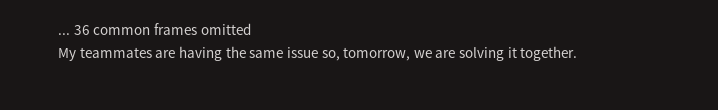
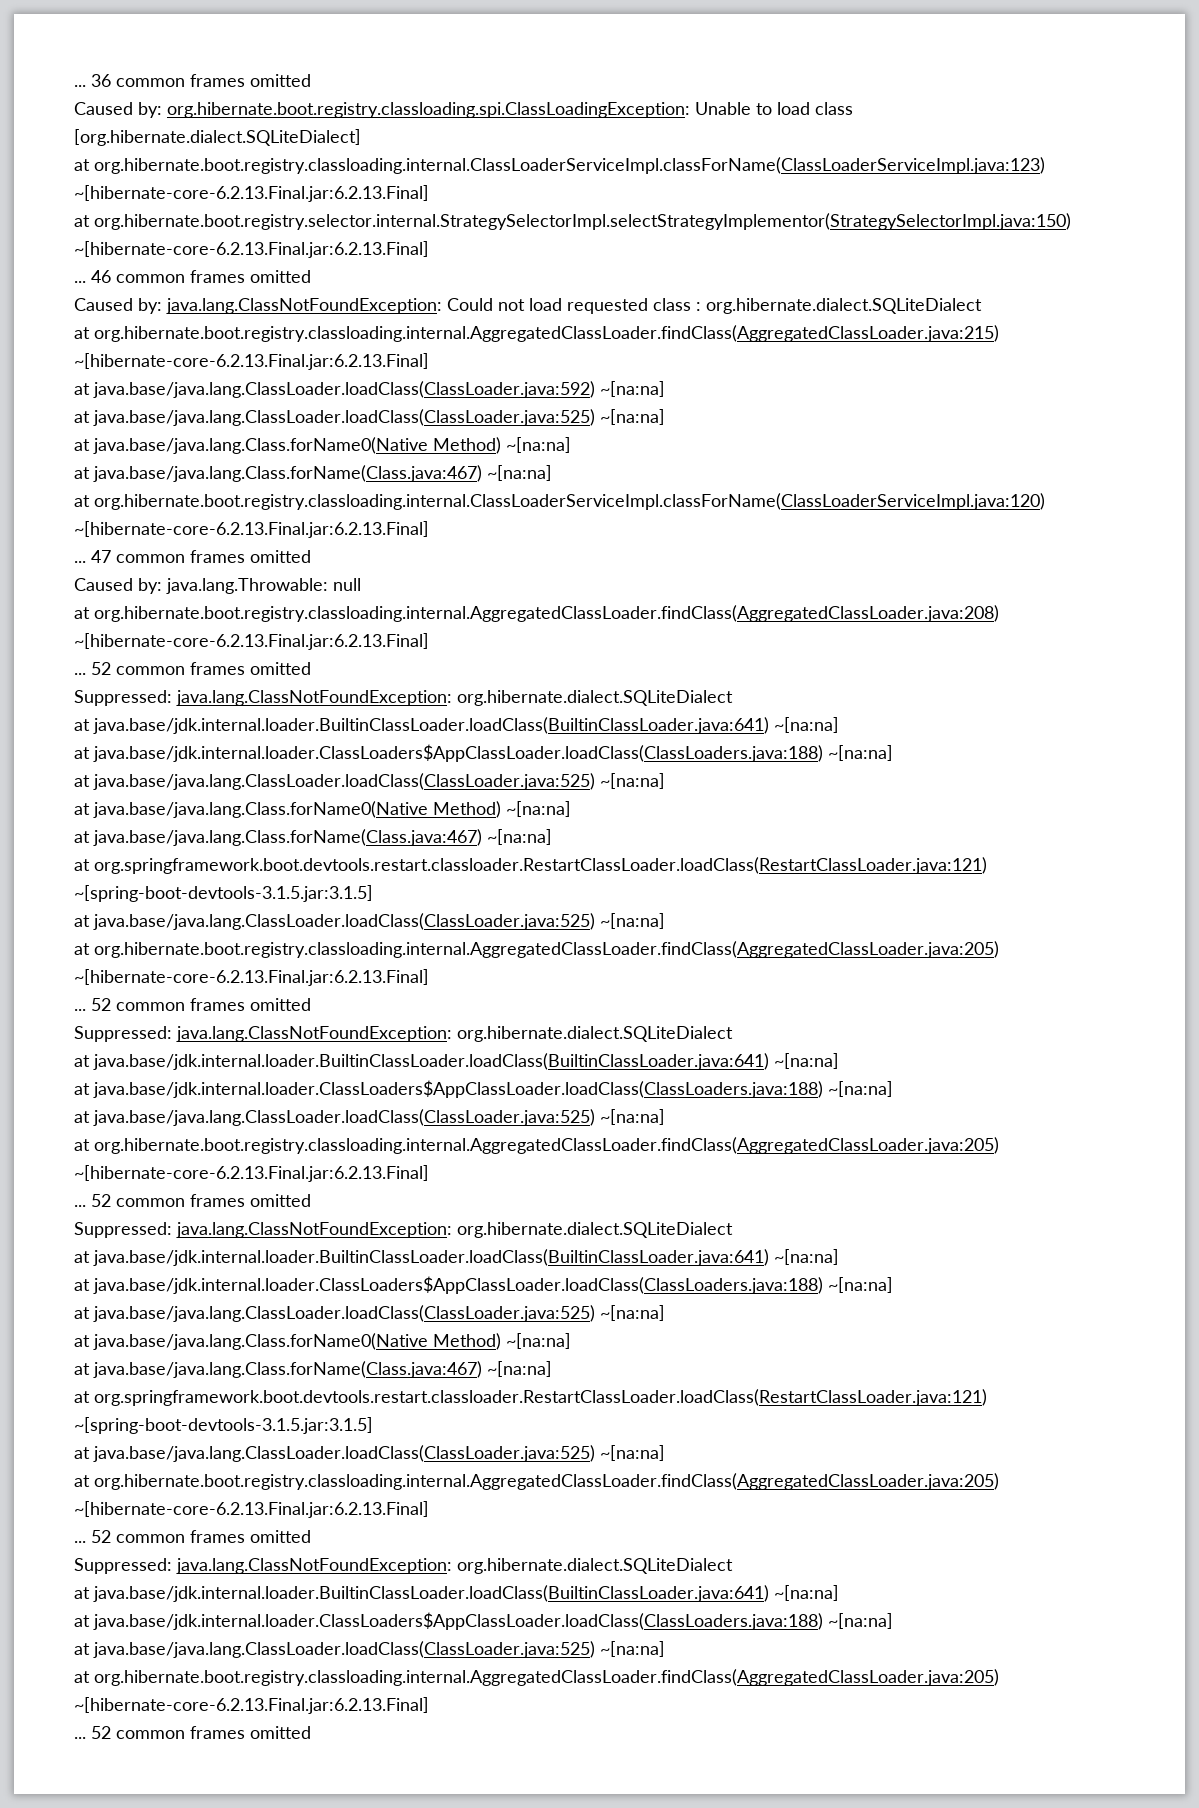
[58,46,578,61] My teammates are having the same issue so, tomorrow, we are solving it together. -> [74,102,853,118] [74,129,361,146] [74,157,1045,174] [74,185,429,202] [74,213,1071,230] [74,241,429,258] [74,270,311,283] [74,298,982,314] [74,325,999,342] [74,353,429,370] [74,381,665,398] [74,409,665,426] [74,437,571,454] [74,465,552,482] [74,493,1045,510] [74,521,429,538] [74,550,311,563] [74,578,361,594] [74,605,999,622] [74,633,429,650] [74,662,311,675] [74,690,733,706] [74,717,839,734] [74,744,893,762] [74,773,665,790] [74,801,571,818] [74,829,552,846] [74,857,987,874] [74,885,373,902] [74,913,665,930] [74,941,999,958] [74,969,429,986] [74,998,311,1011] [74,1026,733,1042] [74,1053,839,1070] [74,1080,893,1098] [74,1109,665,1126] [74,1137,999,1154] [74,1165,429,1182] [74,1194,311,1207] [74,1222,733,1238] [74,1249,839,1266] [74,1276,893,1294] [74,1305,665,1322] [74,1333,571,1350] [74,1361,552,1378] [74,1389,987,1406] [74,1417,373,1434] [74,1445,665,1462] [74,1473,999,1490] [74,1501,429,1518] [74,1530,311,1543] [74,1558,733,1574] [74,1585,839,1602] [74,1612,893,1630] [74,1641,665,1658] [74,1669,999,1686] [74,1697,429,1714] [74,1726,311,1739] Caused by: org.hibernate.boot.registry.classloading.spi.ClassLoadingException: Unable to load class [org.hibernate.dialect.SQLiteDialect] // at org.hibernate.boot.registry.classloading.internal.ClassLoaderServiceImpl.classForName(ClassLoaderServiceImpl.java:123) ~[hibernate-core-6.2.13.Final.jar:6.2.13.Final] // at org.hibernate.boot.registry.selector.internal.StrategySelectorImpl.selectStrategyImplementor(StrategySelectorImpl.java:150) ~[hibernate-core-6.2.13.Final.jar:6.2.13.Final] // ... 46 common frames omitted // Caused by: java.lang.ClassNotFoundException: Could not load requested class : org.hibernate.dialect.SQLiteDialect // at org.hibernate.boot.registry.classloading.internal.AggregatedClassLoader.findClass(AggregatedClassLoader.java:215) ~[hibernate-core-6.2.13.Final.jar:6.2.13.Final] // at java.base/java.lang.ClassLoader.loadClass(ClassLoader.java:592) ~[na:na] // at java.base/java.lang.ClassLoader.loadClass(ClassLoader.java:525) ~[na:na] // at java.base/java.lang.Class.forName0(Native Method) ~[na:na] // at java.base/java.lang.Class.forName(Class.java:467) ~[na:na] // at org.hibernate.boot.registry.classloading.internal.ClassLoaderServiceImpl.classForName(ClassLoaderServiceImpl.java:120) ~[hibernate-core-6.2.13.Final.jar:6.2.13.Final] // ... 47 common frames omitted // Caused by: java.lang.Throwable: null // at org.hibernate.boot.registry.classloading.internal.AggregatedClassLoader.findClass(AggregatedClassLoader.java:208) ~[hibernate-core-6.2.13.Final.jar:6.2.13.Final] // ... 52 common frames omitted // Suppressed: java.lang.ClassNotFoundException: org.hibernate.dialect.SQLiteDialect // at java.base/jdk.internal.loader.BuiltinClassLoader.loadClass(BuiltinClassLoader.java:641) ~[na:na] // at java.base/jdk.internal.loader.ClassLoaders$AppClassLoader.loadClass(ClassLoaders.java:188) ~[na:na] // at java.base/java.lang.ClassLoader.loadClass(ClassLoader.java:525) ~[na:na] // at java.base/java.lang.Class.forName0(Native Method) ~[na:na] // at java.base/java.lang.Class.forName(Class.java:467) ~[na:na] // at org.springframework.boot.devtools.restart.classloader.RestartClassLoader.loadClass(RestartClassLoader.java:121) ~[spring-boot-devtools-3.1.5.jar:3.1.5] // at java.base/java.lang.ClassLoader.loadClass(ClassLoader.java:525) ~[na:na] // at org.hibernate.boot.registry.classloading.internal.AggregatedClassLoader.findClass(AggregatedClassLoader.java:205) ~[hibernate-core-6.2.13.Final.jar:6.2.13.Final] // ... 52 common frames omitted // Suppressed: java.lang.ClassNotFoundException: org.hibernate.dialect.SQLiteDialect // at java.base/jdk.internal.loader.BuiltinClassLoader.loadClass(BuiltinClassLoader.java:641) ~[na:na] // at java.base/jdk.internal.loader.ClassLoaders$AppClassLoader.loadClass(ClassLoaders.java:188) ~[na:na] // at java.base/java.lang.ClassLoader.loadClass(ClassLoader.java:525) ~[na:na] // at org.hibernate.boot.registry.classloading.internal.AggregatedClassLoader.findClass(AggregatedClassLoader.java:205) ~[hibernate-core-6.2.13.Final.jar:6.2.13.Final] // ... 52 common frames omitted // Suppressed: java.lang.ClassNotFoundException: org.hibernate.dialect.SQLiteDialect // at java.base/jdk.internal.loader.BuiltinClassLoader.loadClass(BuiltinClassLoader.java:641) ~[na:na] // at java.base/jdk.internal.loader.ClassLoaders$AppClassLoader.loadClass(ClassLoaders.java:188) ~[na:na] // at java.base/java.lang.ClassLoader.loadClass(ClassLoader.java:525) ~[na:na] // at java.base/java.lang.Class.forName0(Native Method) ~[na:na] // at java.base/java.lang.Class.forName(Class.java:467) ~[na:na] // at org.springframework.boot.devtools.restart.classloader.RestartClassLoader.loadClass(RestartClassLoader.java:121) ~[spring-boot-devtools-3.1.5.jar:3.1.5] // at java.base/java.lang.ClassLoader.loadClass(ClassLoader.java:525) ~[na:na] // at org.hibernate.boot.registry.classloading.internal.AggregatedClassLoader.findClass(AggregatedClassLoader.java:205) ~[hibernate-core-6.2.13.Final.jar:6.2.13.Final] // ... 52 common frames omitted // Suppressed: java.lang.ClassNotFoundException: org.hibernate.dialect.SQLiteDialect // at java.base/jdk.internal.loader.BuiltinClassLoader.loadClass(BuiltinClassLoader.java:641) ~[na:na] // at java.base/jdk.internal.loader.ClassLoaders$AppClassLoader.loadClass(ClassLoaders.java:188) ~[na:na] // at java.base/java.lang.ClassLoader.loadClass(ClassLoader.java:525) ~[na:na] // at org.hibernate.boot.registry.classloading.internal.AggregatedClassLoader.findClass(AggregatedClassLoader.java:205) ~[hibernate-core-6.2.13.Final.jar:6.2.13.Final] // ... 52 common frames omitted

